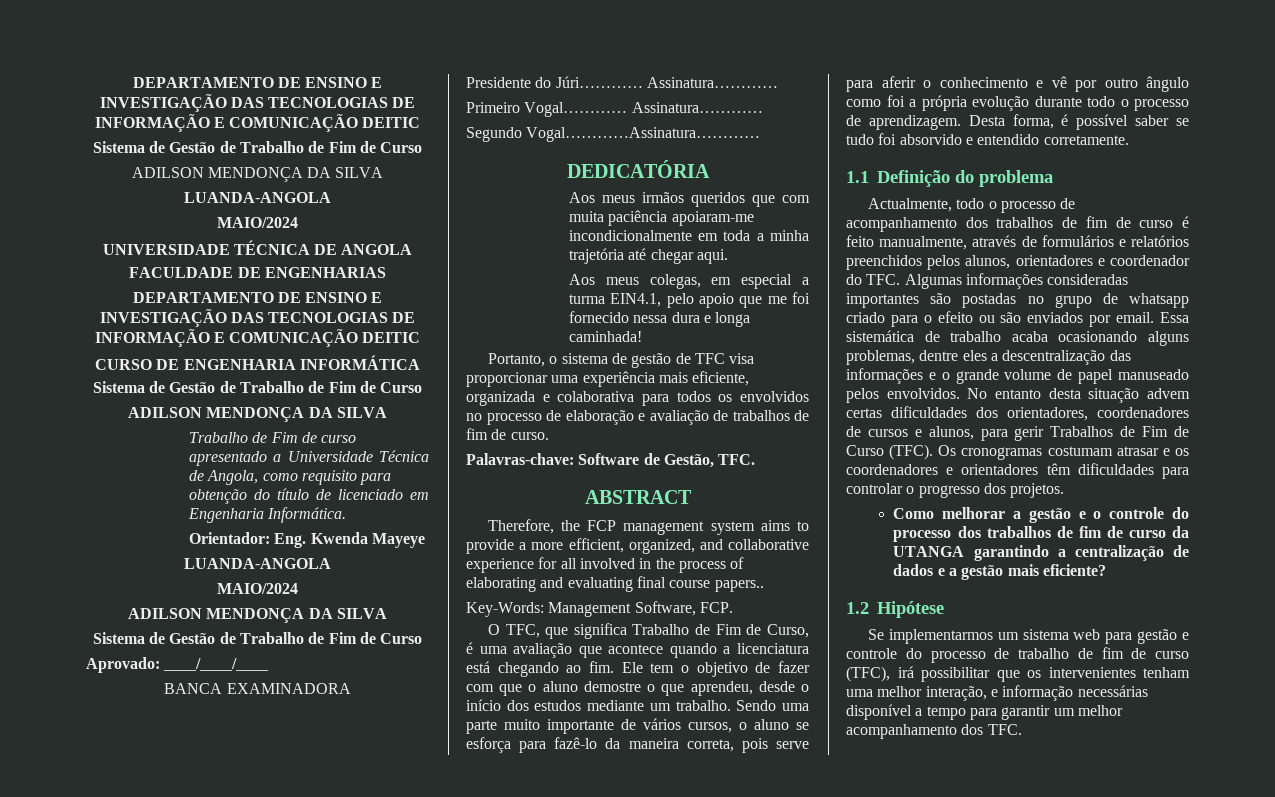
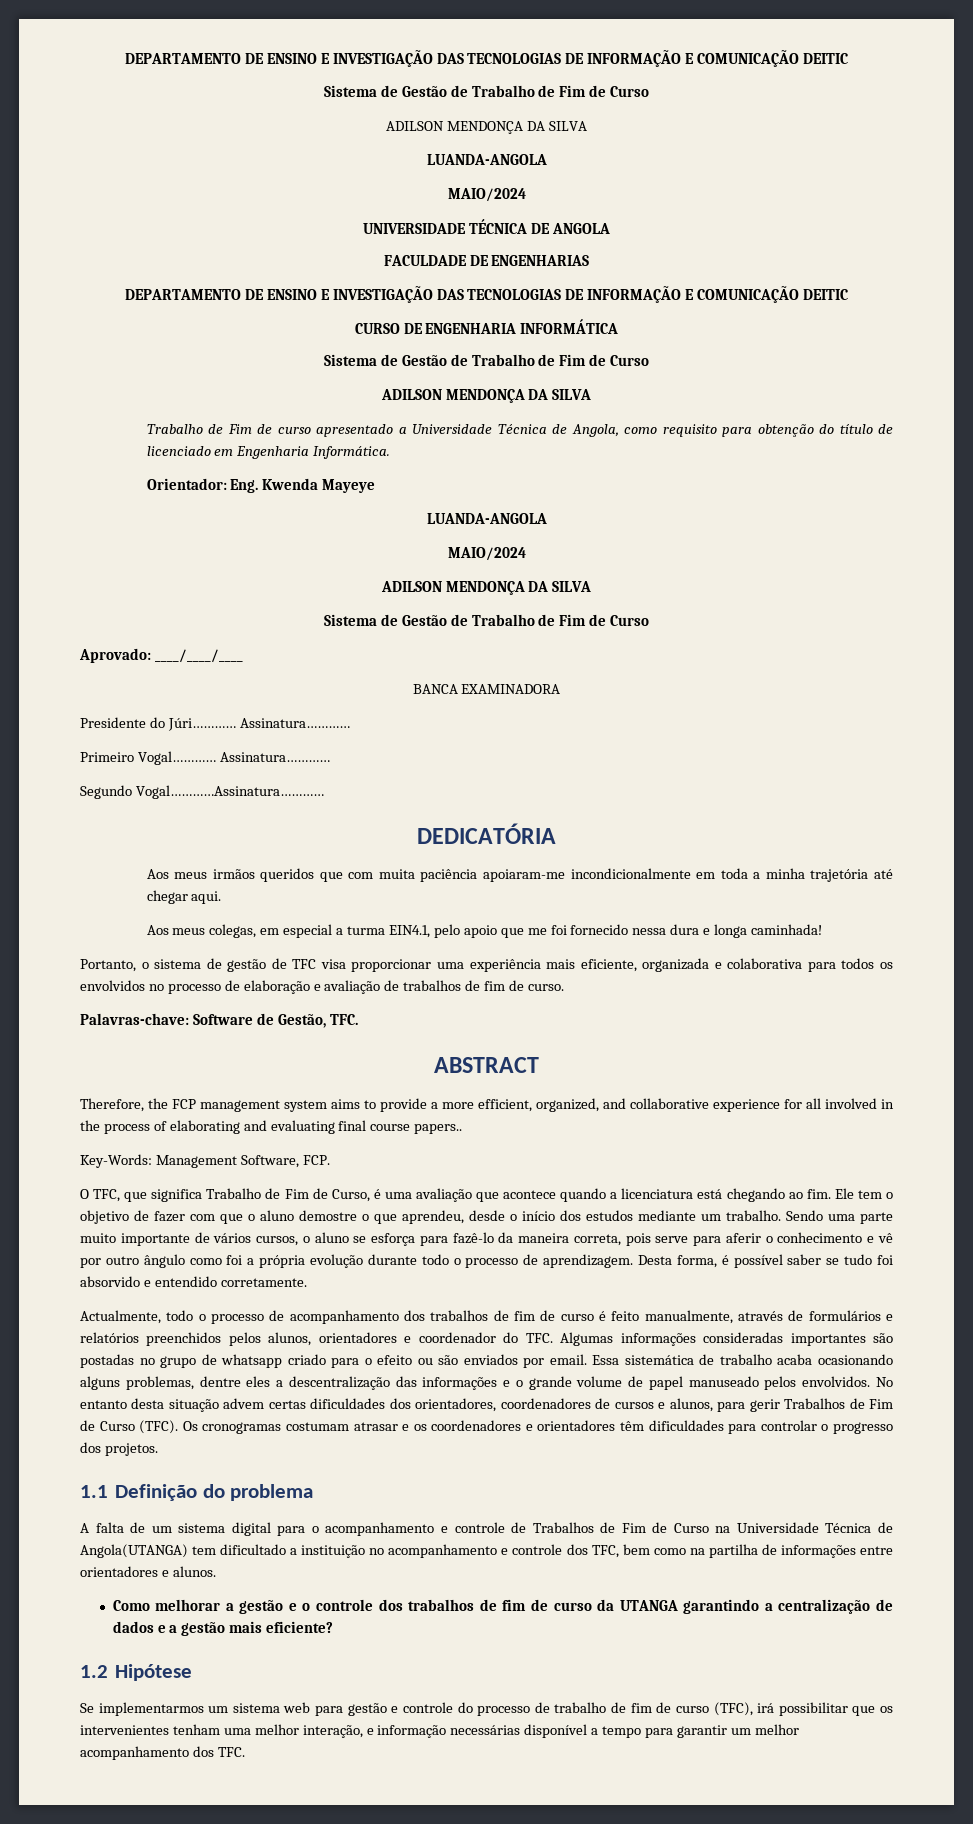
[846,170,1053,187] // 1.1 Definição do problema -> (307, 1282) none
(1065, 490) none -> [80,1484,314,1501] [80,1522,893,1536] [80,1544,893,1558] [80,1566,216,1577] // 1.1 Definição do problema // A falta de um sistema digital para o acompanhamento e controle de Trabalhos de Fim de Curso na Universidade Técnica de Angola(UTANGA) tem dificultado a instituição no acompanhamento e controle dos TFC, bem como na partilha de informações entre orientadores e alunos.
[1172,507,1189,519] [893,530,952,542] do processo -> (374, 1605) none

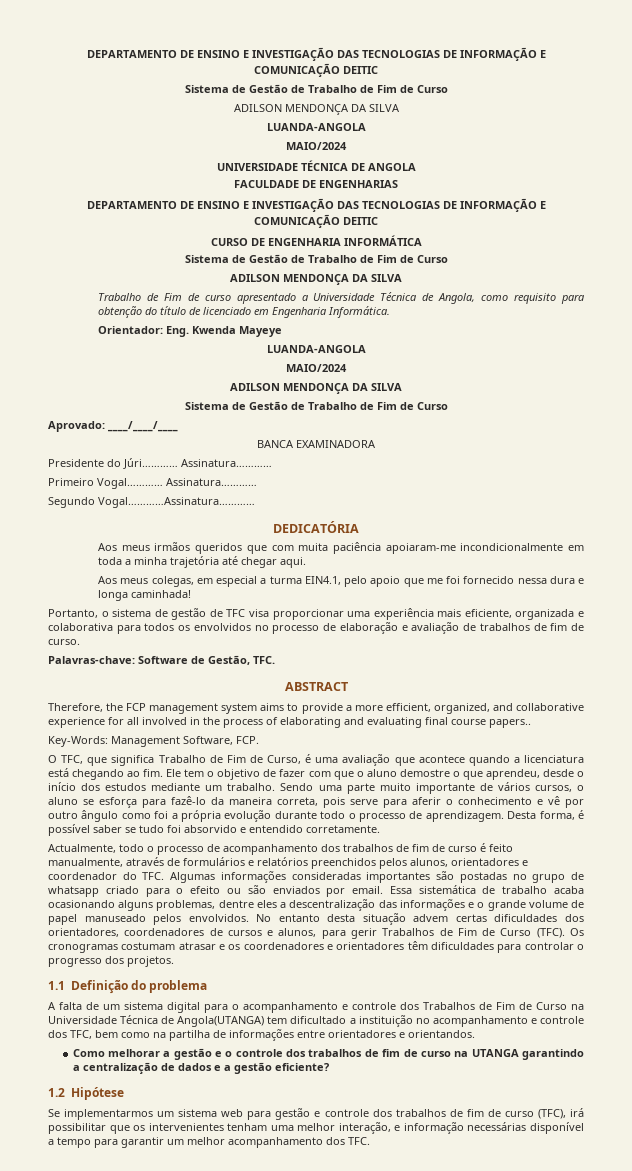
[511,1522,527,1533] de -> [400,1002,419,1010] dos
[172,1566,216,1577] alunos. -> [408,1030,475,1038] orientandos.
[597,1599,615,1611] da -> [454,1051,469,1057] na
[229,1621,263,1633] mais -> (272, 1068) none
[457,1702,607,1716] do processo de trabalho -> [372,1109,446,1117] dos trabalhos

